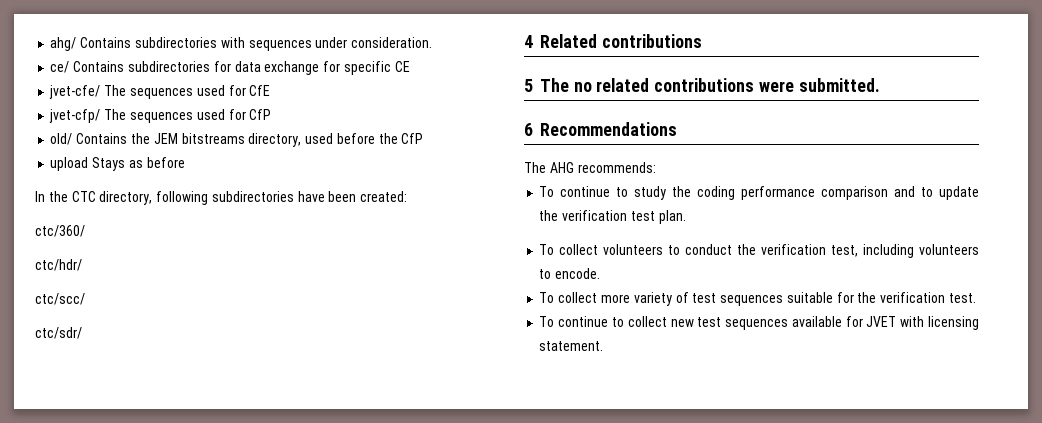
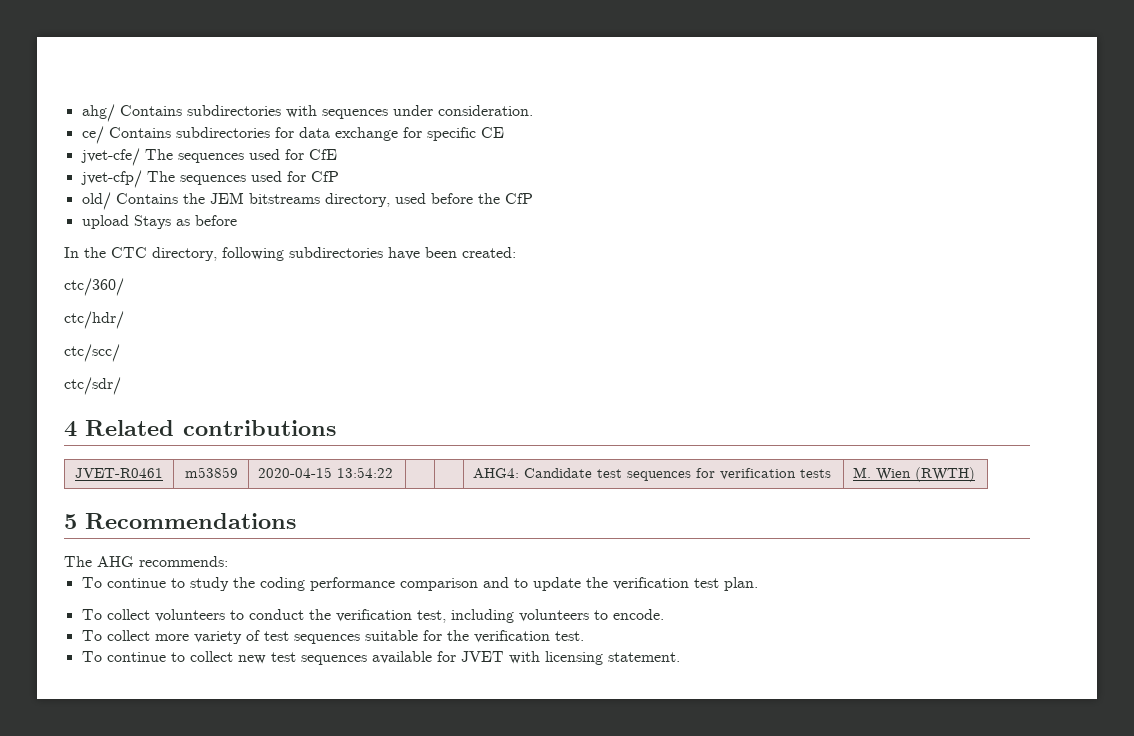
[524,78,880,92] [524,123,533,136] // 5 The no related contributions were submitted. // 6 -> [75,468,163,478] [184,467,238,478] [258,467,394,478] [473,468,832,481] [853,467,976,482] [64,514,77,529] // JVET-R0461 | m53859 | 2020-04-15 13:54:22 | | | AHG4: Candidate test sequences for verification tests | M. Wien (RWTH) // 5

